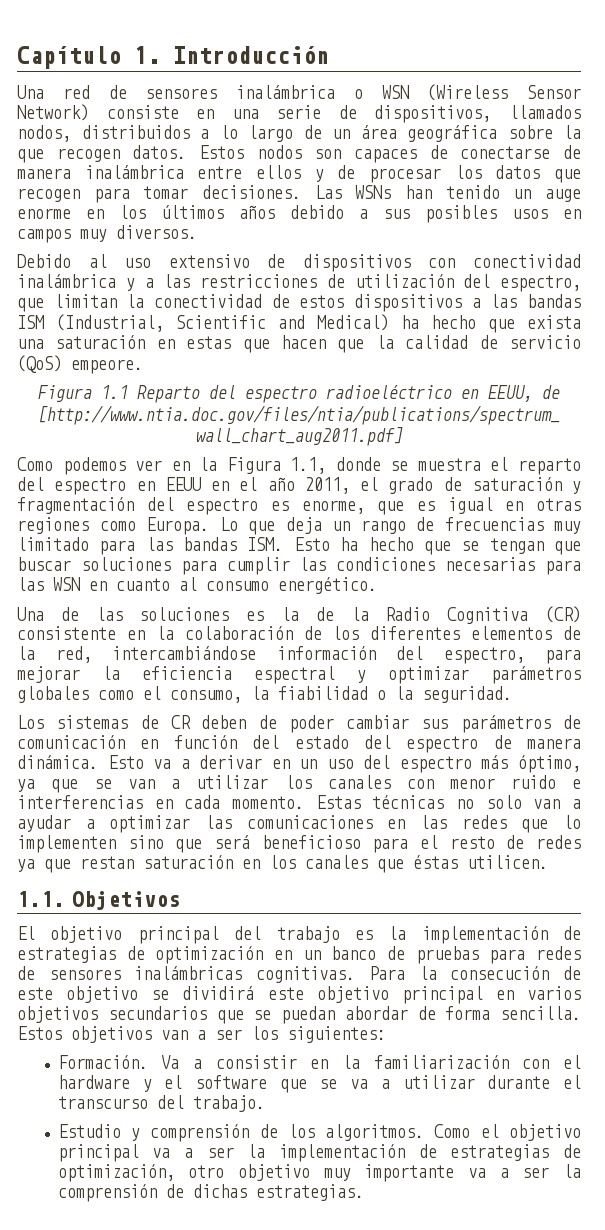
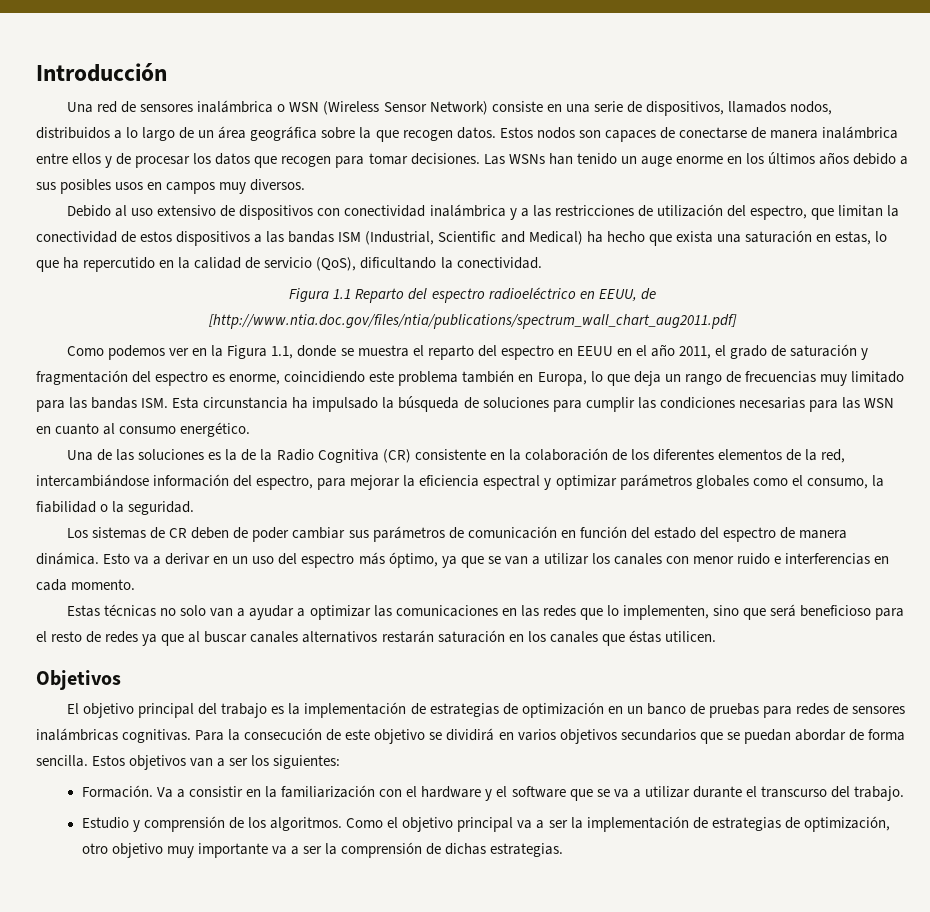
[17,46,160,69] Capítulo 1. -> (36, 72) none
[186,335,581,353] [17,355,143,374] estas que hacen que la calidad de servicio (QoS) empeore. -> [834,231,887,245] [36,257,542,272] estas, lo que ha repercutido en la calidad de servicio (QoS), dificultando la conectividad.
[377,497,582,515] [17,517,238,535] que es igual en otras regiones como Europa. Lo -> [284,370,603,386] coincidiendo este problema también en Europa, lo
[293,537,582,555] [17,557,71,571] Esto ha hecho que se tengan que buscar -> [172,396,479,412] Esta circunstancia ha impulsado la búsqueda de
(304, 802) none -> (136, 584) //
[17,835,116,853] implementen -> [622,605,709,620] implementen,
[80,856,134,869] restan -> [188,630,434,643] al buscar canales alternativos restarán
[17,891,65,907] 1.1. -> (716, 636) none
[267,986,483,1004] este objetivo principal -> (495, 734) none

